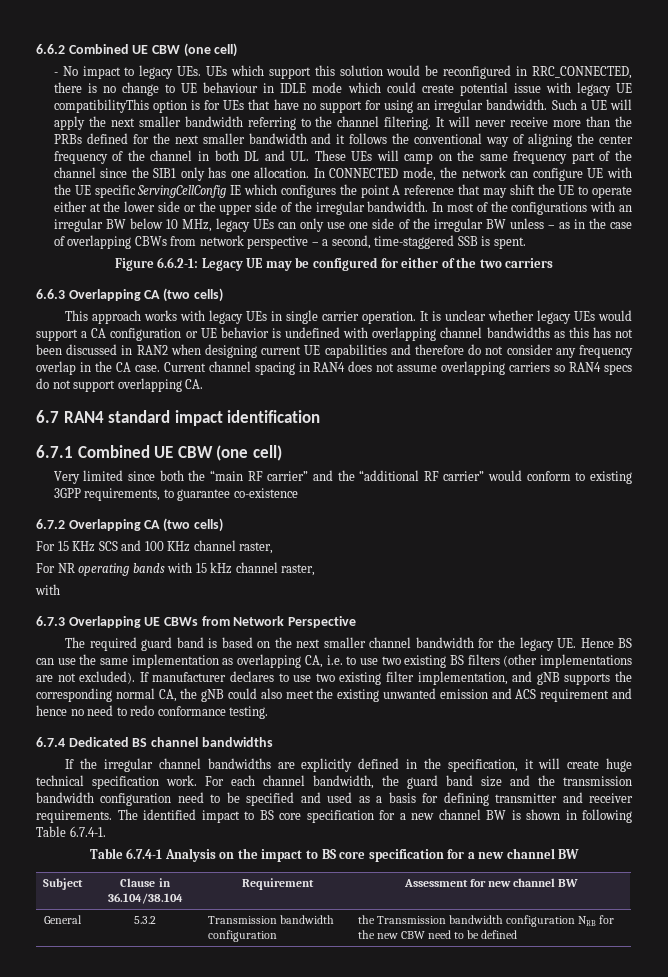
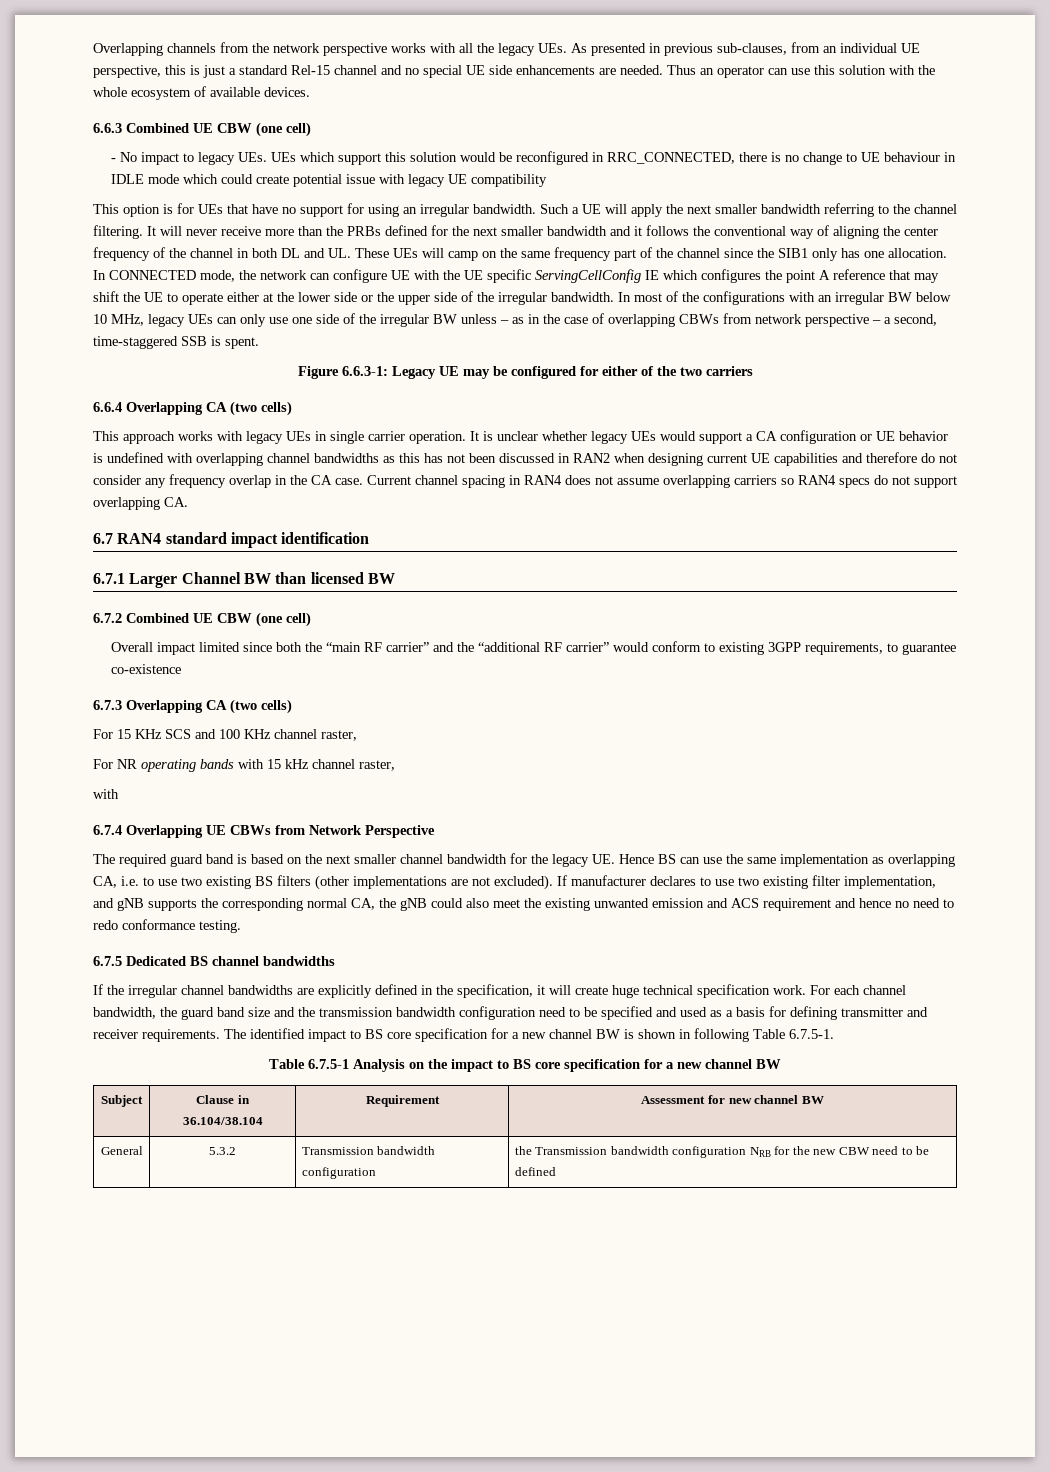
[36,44,65,54] 6.6.2 -> [93,42,920,56] [93,65,935,78] [93,86,310,100] [93,123,122,133] Overlapping channels from the network perspective works with all the legacy UEs. As presented in previous sub-clauses, from an individual UE perspective, this is just a standard Rel-15 channel and no special UE side enhancements are needed. Thus an operator can use this solution with the whole ecosystem of available devices. // 6.6.3
[53,99,149,113] compatibilityThis -> [470,174,547,187] [93,204,119,214] compatibility // This
[157,257,199,268] 6.6.2-1: -> [341,366,388,376] 6.6.3-1:
[36,289,65,299] 6.6.3 -> [93,402,122,412] 6.6.4
[77,445,282,461] [53,471,80,484] Combined UE CBW (one cell) // Very -> [129,572,395,588] [93,612,311,627] [110,642,195,655] Larger Channel BW than licensed BW // 6.7.2 Combined UE CBW (one cell) // Overall impact
[36,519,65,529] 6.7.2 -> [93,700,122,710] 6.7.3
[36,616,65,626] 6.7.3 -> [93,825,122,835] 6.7.4
[36,737,65,747] 6.7.4 -> [93,956,122,966] 6.7.5
[69,826,106,837] [89,848,163,859] 6.7.4-1. // Table 6.7.4-1 -> [789,1029,834,1039] [269,1059,349,1069] 6.7.5-1. // Table 6.7.5-1

